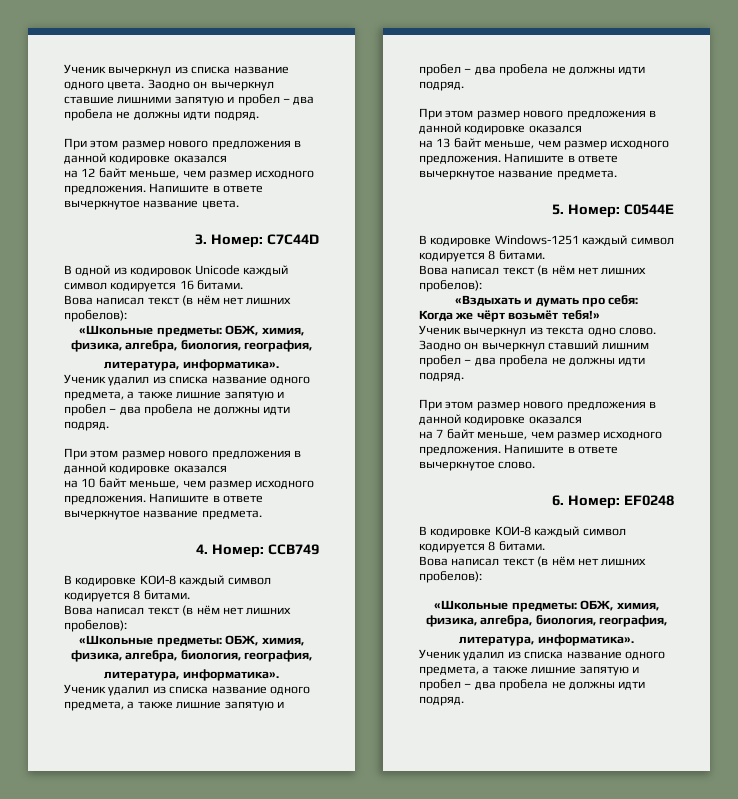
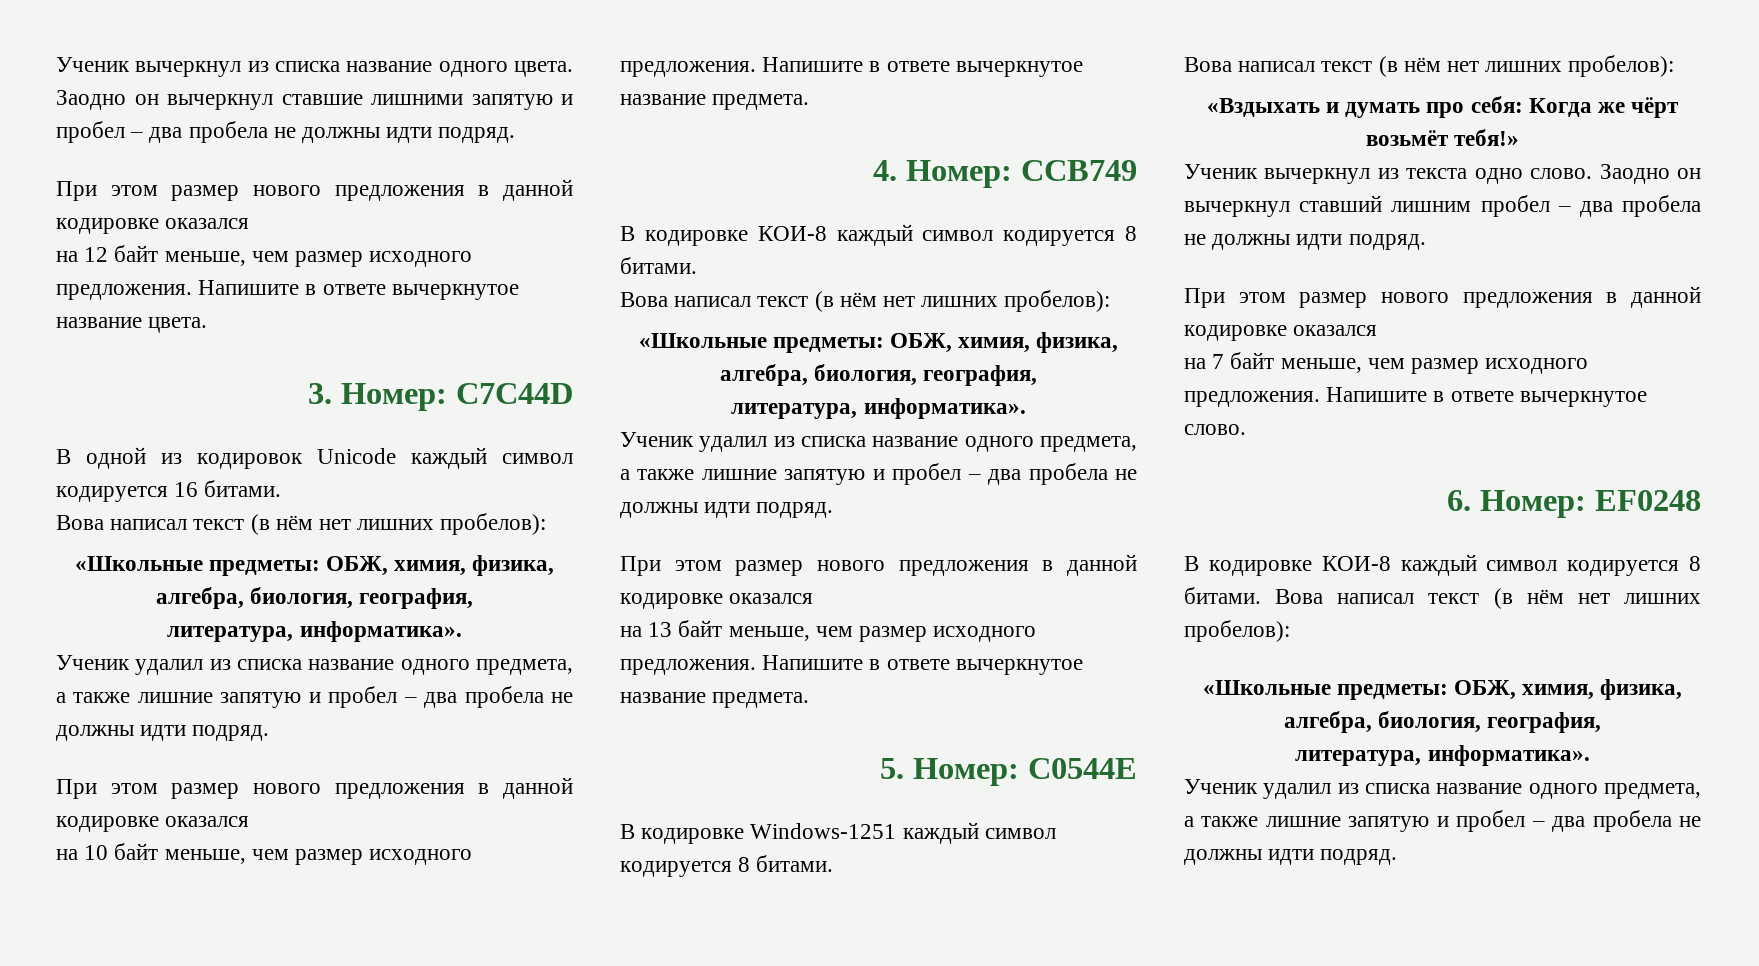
(639, 300) // -> (1523, 104) none
(545, 546) // -> (1261, 595) none

